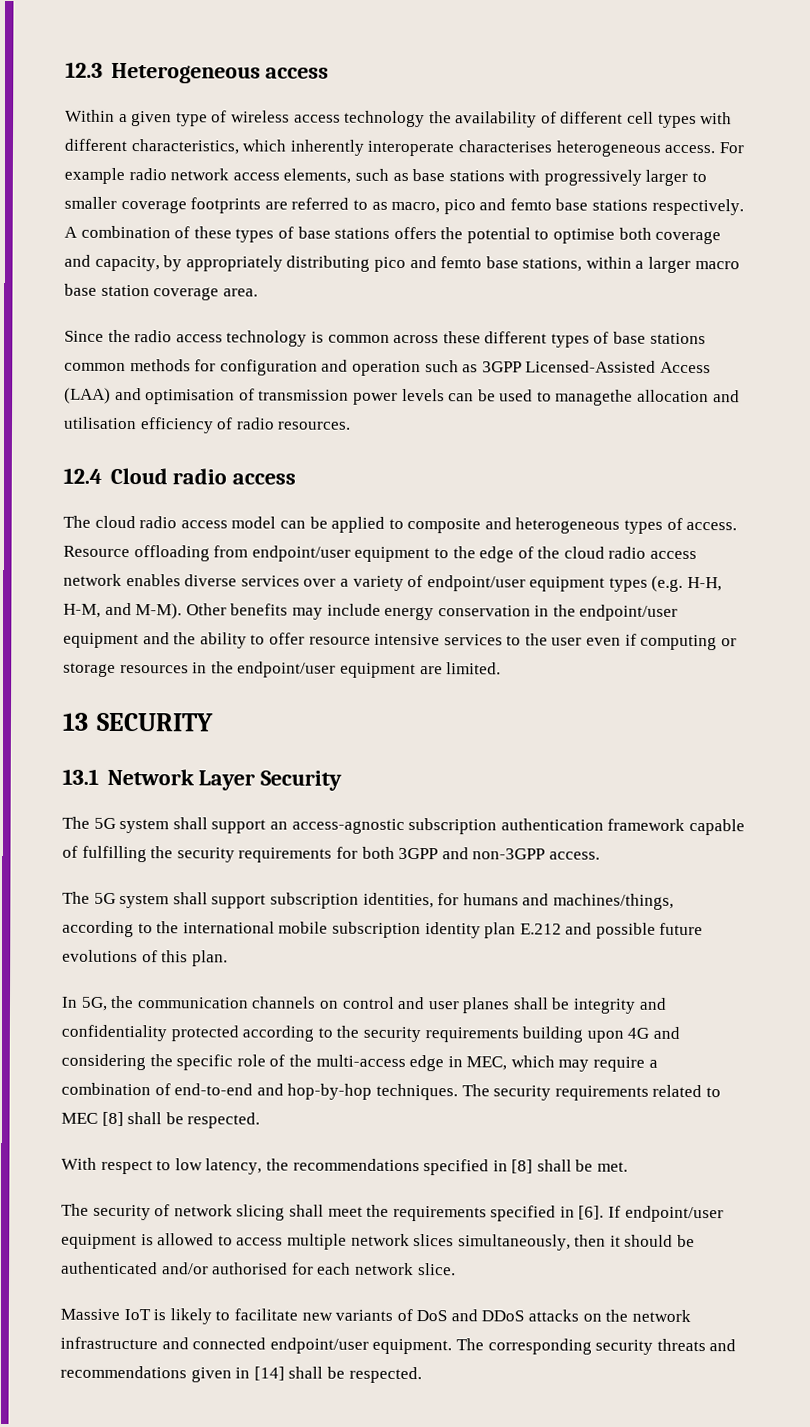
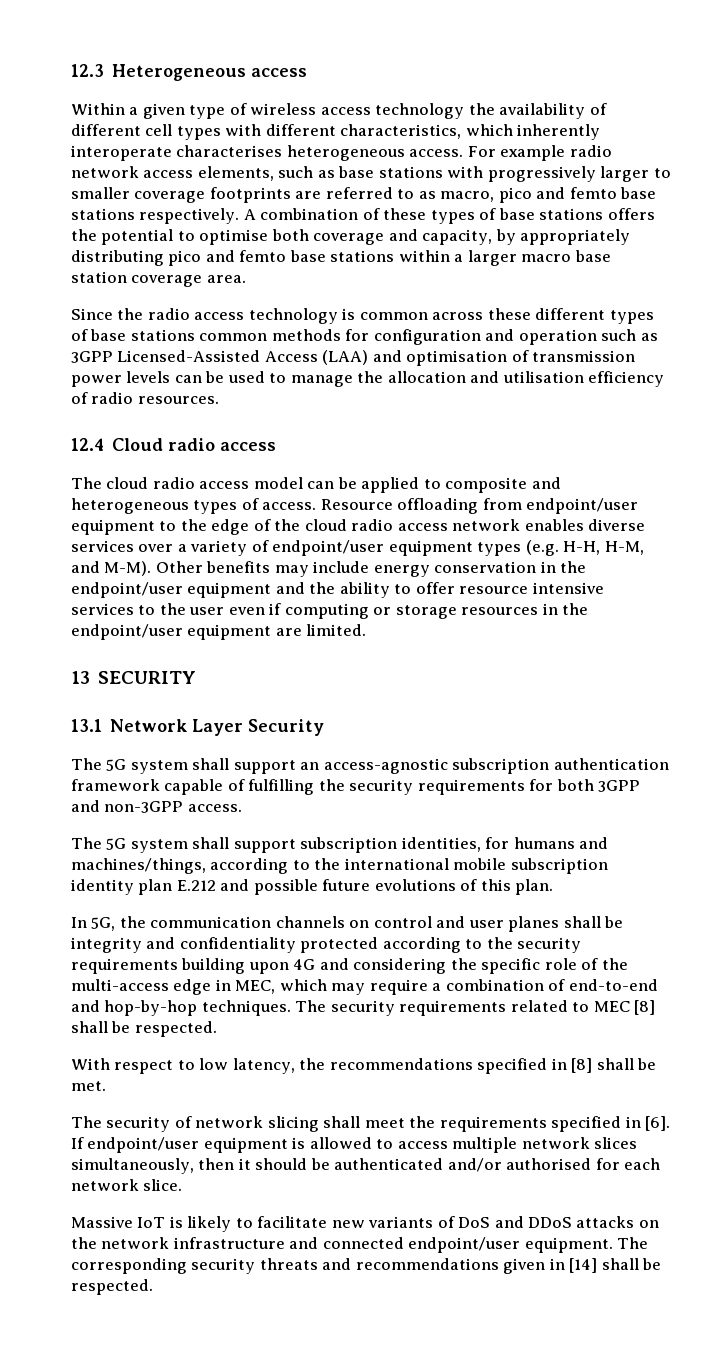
[522,257,583,272] stations, -> [330,250,395,262] stations
[555,389,634,406] managethe -> [290,371,384,387] manage the

